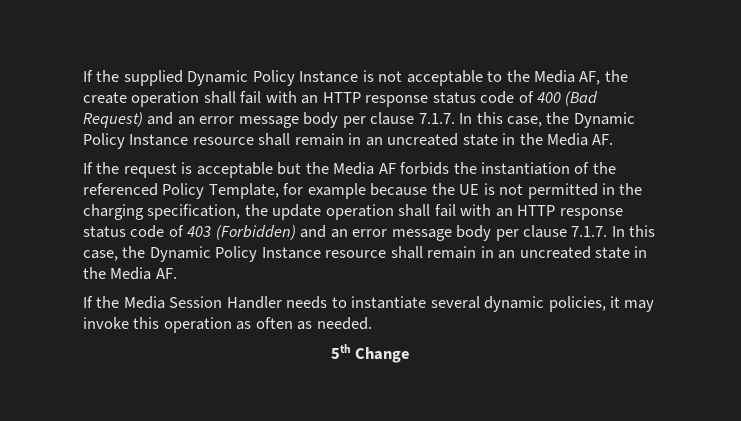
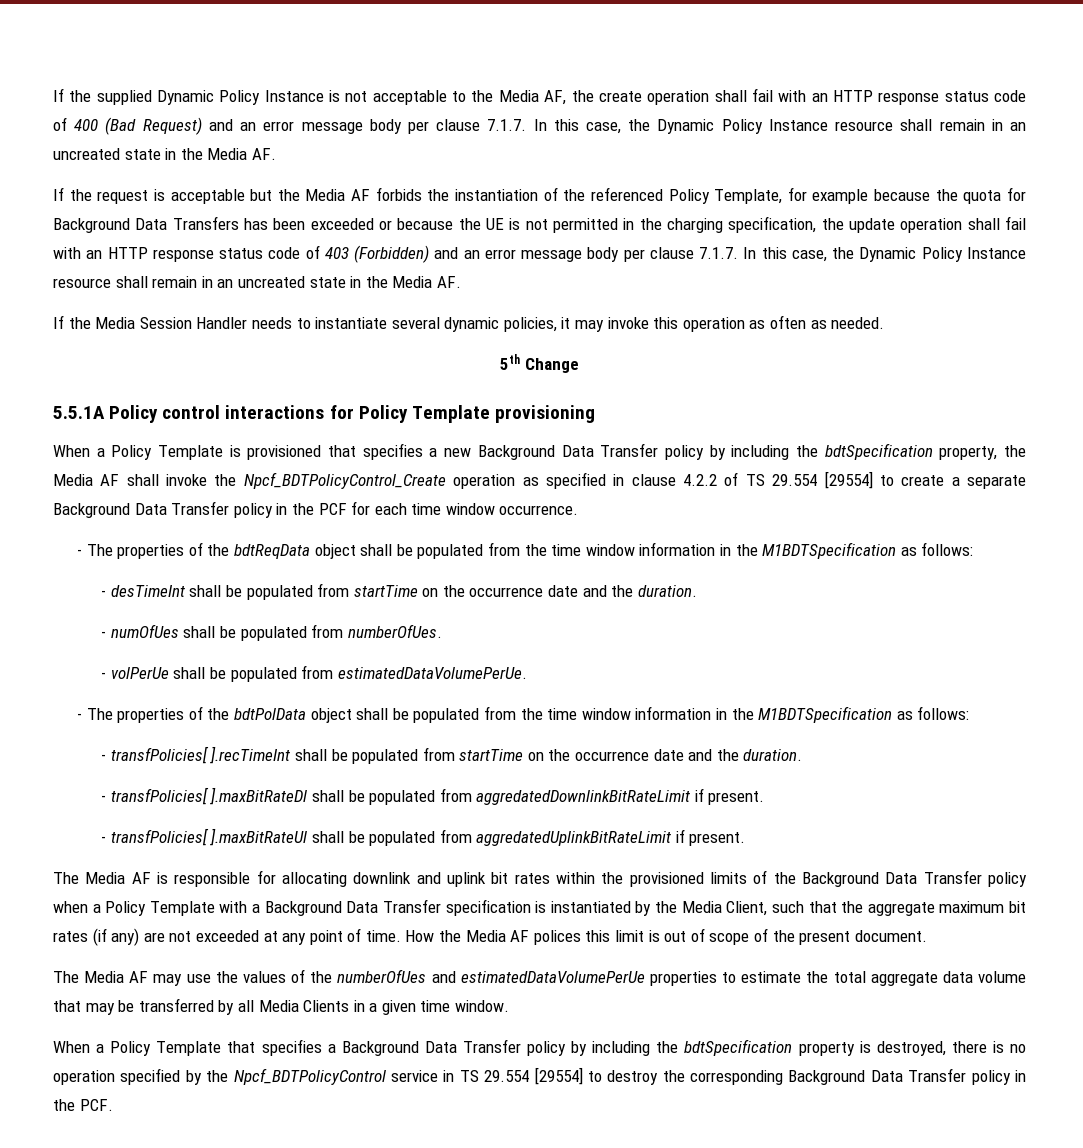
(455, 189) none -> [963,187,1026,204] [53,216,481,233] quota for Background Data Transfers has been exceeded or because the
(411, 355) none -> [53,405,595,423] [53,443,1027,460] [53,471,1026,489] [53,501,579,518] [77,542,974,559] [101,583,697,600] [101,624,442,641] [101,665,527,682] [77,706,970,723] [101,746,803,764] [101,787,765,805] [101,828,746,846] [53,870,1027,887] [53,899,1026,916] [53,928,927,946] [53,969,1026,986] [53,998,510,1015] [53,1039,1027,1056] [53,1067,1027,1085] [53,1099,113,1111] // 5.5.1A Policy control interactions for Policy Template provisioning // When a Policy Template is provisioned that specifies a new Background Data Transfer policy by including the bdtSpecification property, the Media AF shall invoke the Npcf_BDTPolicyControl_Create operation as specified in clause 4.2.2 of TS 29.554 [29554] to create a separate Background Data Transfer policy in the PCF for each time window occurrence. // - The properties of the bdtReqData object shall be populated from the time window information in the M1BDTSpecification as follows: // - desTimeInt shall be populated from startTime on the occurrence date and the duration. // - numOfUes shall be populated from numberOfUes. // - volPerUe shall be populated from estimatedDataVolumePerUe. // - The properties of the bdtPolData object shall be populated from the time window information in the M1BDTSpecification as follows: // - transfPolicies[ ].recTimeInt shall be populated from startTime on the occurrence date and the duration. // - transfPolicies[ ].maxBitRateDl shall be populated from aggredatedDownlinkBitRateLimit if present. // - transfPolicies[ ].maxBitRateUl shall be populated from aggredatedUplinkBitRateLimit if present. // The Media AF is responsible for allocating downlink and uplink bit rates within the provisioned limits of the Background Data Transfer policy when a Policy Template with a Background Data Transfer specification is instantiated by the Media Client, such that the aggregate maximum bit rates (if any) are not exceeded at any point of time. How the Media AF polices this limit is out of scope of the present document. // The Media AF may use the values of the numberOfUes and estimatedDataVolumePerUe properties to estimate the total aggregate data volume that may be transferred by all Media Clients in a given time window. // When a Policy Template that specifies a Background Data Transfer policy by including the bdtSpecification property is destroyed, there is no operation specified by the Npcf_BDTPolicyControl service in TS 29.554 [29554] to destroy the corresponding Background Data Transfer policy in the PCF.

